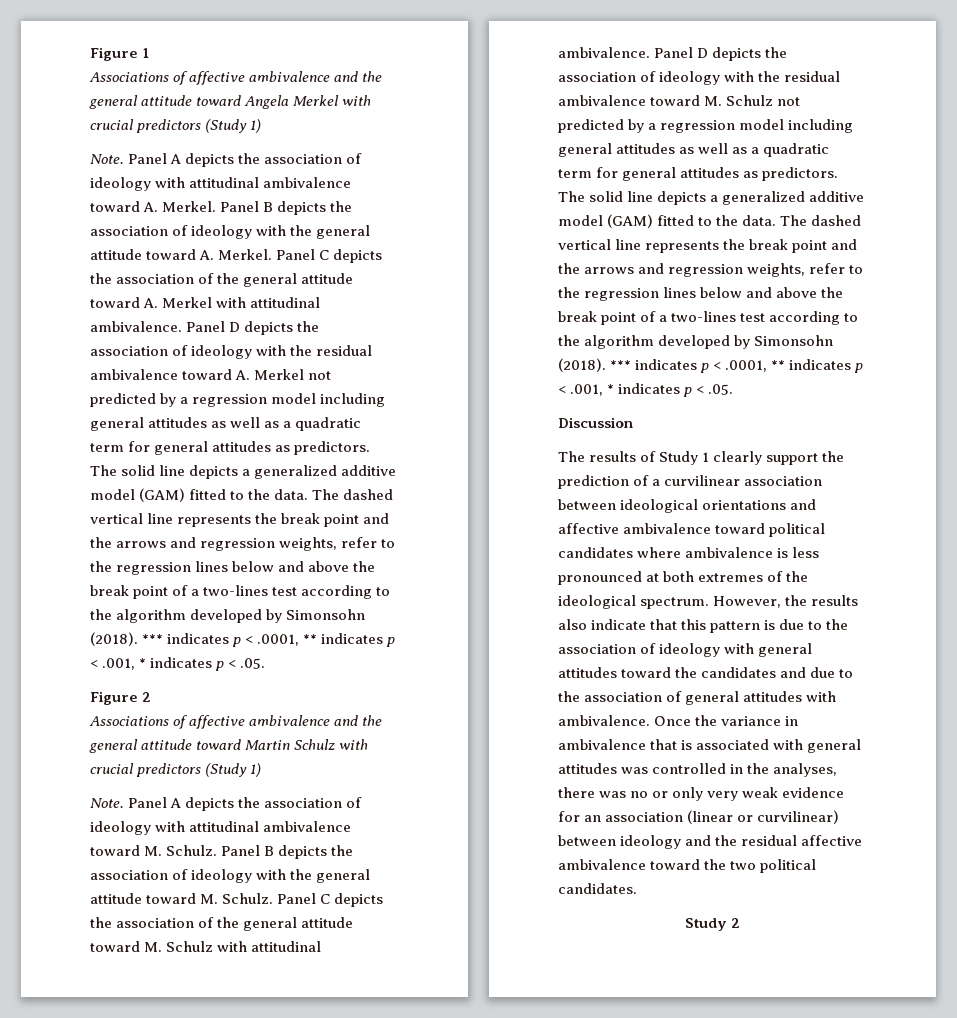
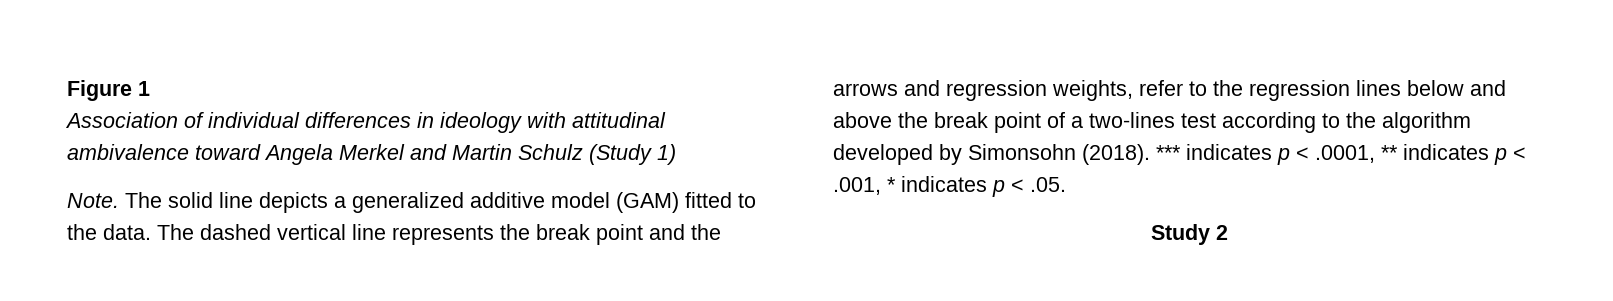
[89,71,383,85] [89,95,372,109] [90,119,262,133] [90,153,363,167] [90,177,352,191] [90,201,353,215] [90,225,371,239] [90,249,383,263] [90,273,354,287] [90,297,321,308] [90,321,320,335] [90,345,373,359] [90,369,332,380] [90,393,386,407] [90,417,362,431] [90,441,371,455] Associations of affective ambivalence and the general attitude toward Angela Merkel with crucial predictors (Study 1) // Note. Panel A depicts the association of ideology with attitudinal ambivalence toward A. Merkel. Panel B depicts the association of ideology with the general attitude toward A. Merkel. Panel C depicts the association of the general attitude toward A. Merkel with attitudinal ambivalence. Panel D depicts the association of ideology with the residual ambivalence toward A. Merkel not predicted by a regression model including general attitudes as well as a quadratic term for general attitudes as predictors. -> [65,112,666,133] [67,144,676,165] [67,193,119,208] Association of individual differences in ideology with attitudinal ambivalence toward Angela Merkel and Martin Schulz (Study 1) // Note.
[90,691,152,705] [89,715,383,729] [89,739,369,753] [90,763,262,777] [90,797,363,811] [90,821,352,835] [90,845,354,859] [90,869,371,883] [90,893,384,907] [90,917,354,931] [90,941,322,952] [558,47,788,61] [558,71,841,85] [558,95,801,106] [558,119,854,133] [558,143,830,157] [558,167,839,181] [558,191,865,205] [558,214,862,228] [558,239,858,253] [558,263,864,277] [558,287,844,301] [558,311,859,325] [558,335,834,349] [558,358,864,373] [558,383,734,397] [558,417,633,428] [558,451,845,465] [558,475,823,489] [558,499,817,513] [558,523,826,537] [558,547,820,558] [558,571,809,585] [558,595,859,609] [558,619,849,633] [558,643,813,657] [558,667,854,678] [558,691,837,705] [558,715,799,726] [558,739,862,753] [558,763,838,777] [558,787,845,801] [558,810,840,824] [558,835,863,849] [558,859,817,873] [558,883,637,894] // Figure 2 // Associations of affective ambivalence and the general attitude toward Martin Schulz with crucial predictors (Study 1) // Note. Panel A depicts the association of ideology with attitudinal ambivalence toward M. Schulz. Panel B depicts the association of ideology with the general attitude toward M. Schulz. Panel C depicts the association of the general attitude toward M. Schulz with attitudinal ambivalence. Panel D depicts the association of ideology with the residual ambivalence toward M. Schulz not predicted by a regression model including general attitudes as well as a quadratic term for general attitudes as predictors. The solid line depicts a generalized additive model (GAM) fitted to the data. The dashed vertical line represents the break point and the arrows and regression weights, refer to the regression lines below and above the break point of a two-lines test according to the algorithm developed by Simonsohn (2018). *** indicates p < .0001, ** indicates p < .001, * indicates p < .05. // Discussion // The results of Study 1 clearly support the prediction of a curvilinear association between ideological orientations and affective ambivalence toward political candidates where ambivalence is less pronounced at both extremes of the ideological spectrum. However, the results also indicate that this pattern is due to the association of ideology with general attitudes toward the candidates and due to the association of general attitudes with ambivalence. Once the variance in ambivalence that is associated with general attitudes was controlled in the analyses, there was no or only very weak evidence for an association (linear or curvilinear) between ideology and the residual affective ambivalence toward the two political candidates. -> (1066, 184) none

